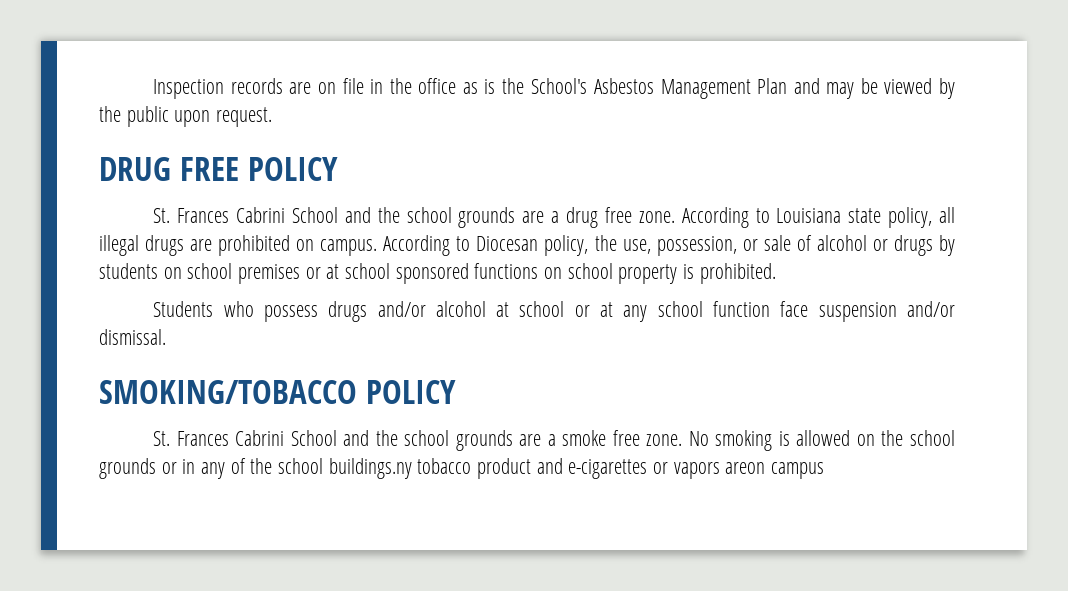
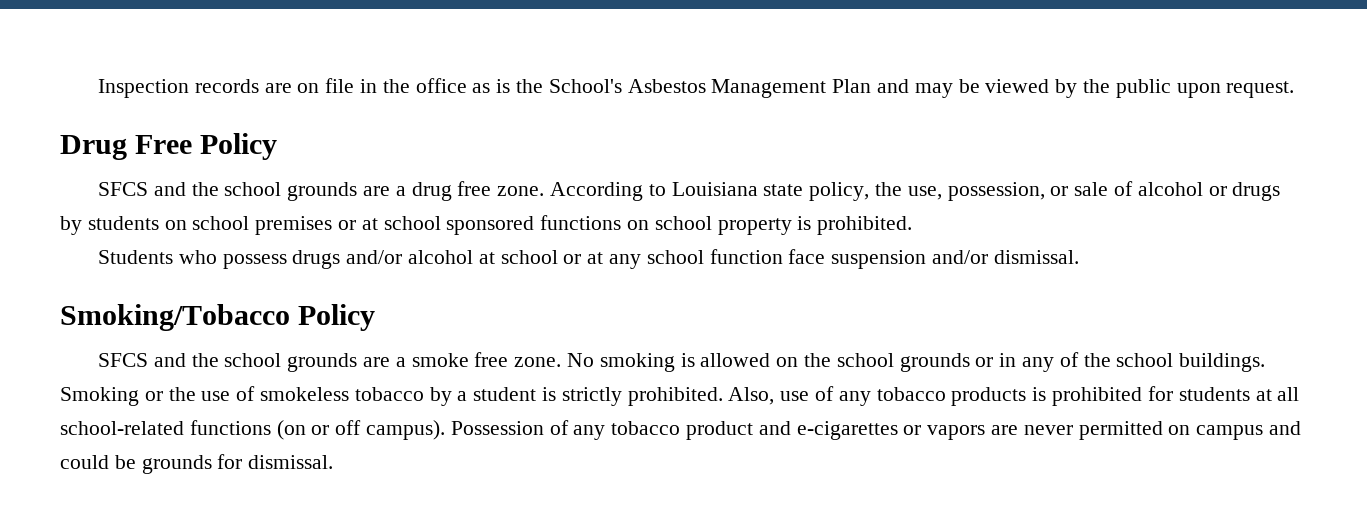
[99,157,338,181] [153,207,338,223] DRUG FREE POLICY // St. Frances Cabrini School -> [60,133,278,160] [97,182,148,196] Drug Free Policy // SFCS
[939,207,956,223] [99,235,589,256] all illegal drugs are prohibited on campus. According to Diocesan policy, -> (870, 191) none
[99,380,456,404] [153,430,337,446] SMOKING/TOBACCO POLICY // St. Frances Cabrini School -> [60,304,376,331] [97,353,148,367] Smoking/Tobacco Policy // SFCS
[328,458,412,479] buildings.ny -> [1179,353,1266,372] [60,386,1300,406] [60,420,606,440] buildings. Smoking or the use of smokeless tobacco by a student is strictly prohibited. Also, use of any tobacco products is prohibited for students at all school-related functions (on or off campus). Possession of any
[725,462,825,479] areon campus -> [991,421,1302,440] [60,454,334,474] are never permitted on campus and could be grounds for dismissal.

